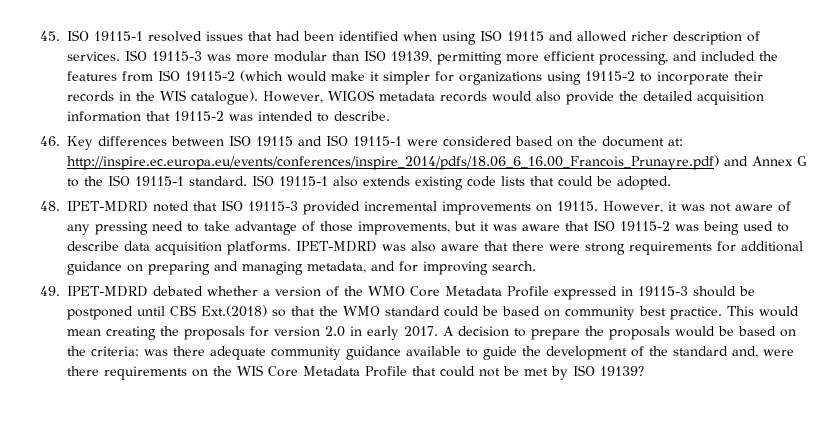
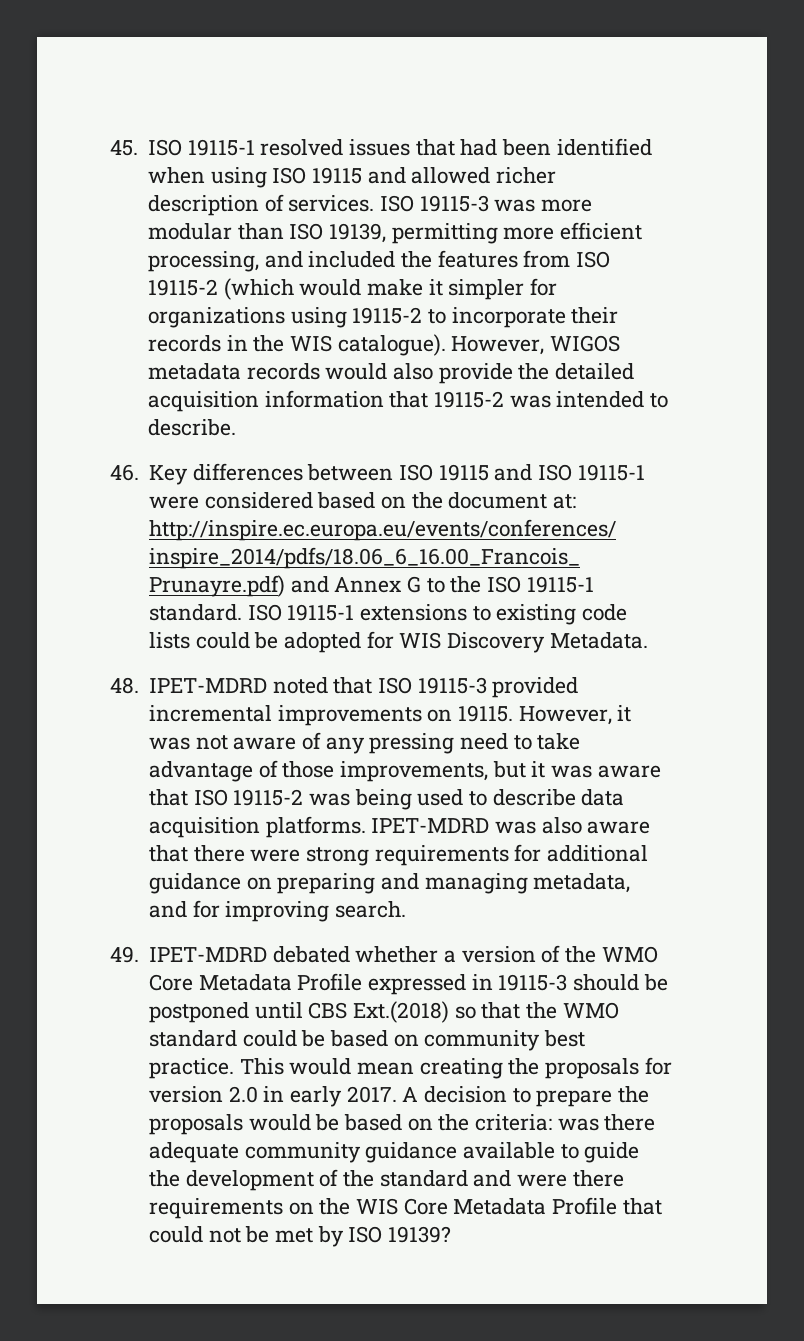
[332,176,410,187] also extends -> [360,604,491,621] extensions to
[529,176,671,190] that could be adopted. -> [195,631,648,653] could be adopted for WIS Discovery Metadata.
[731,346,758,358] and, -> [473,1170,512,1187] and

